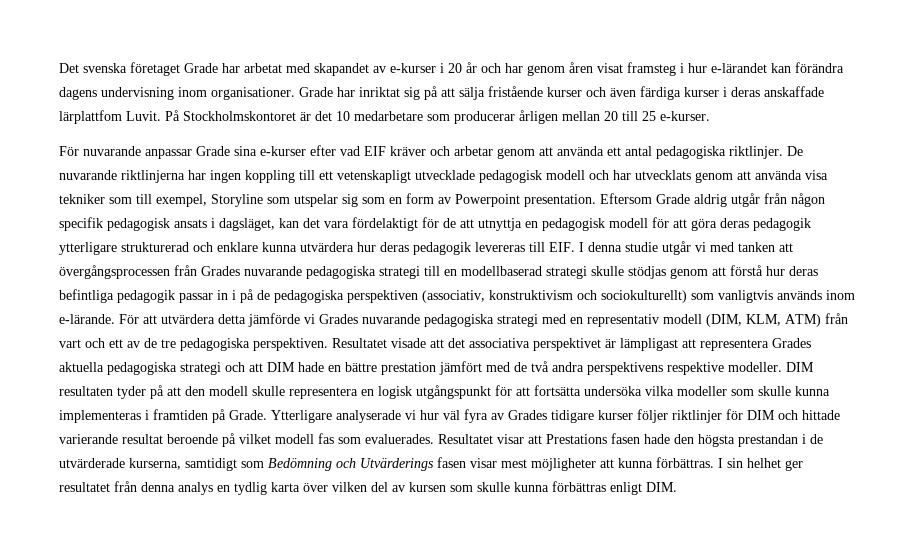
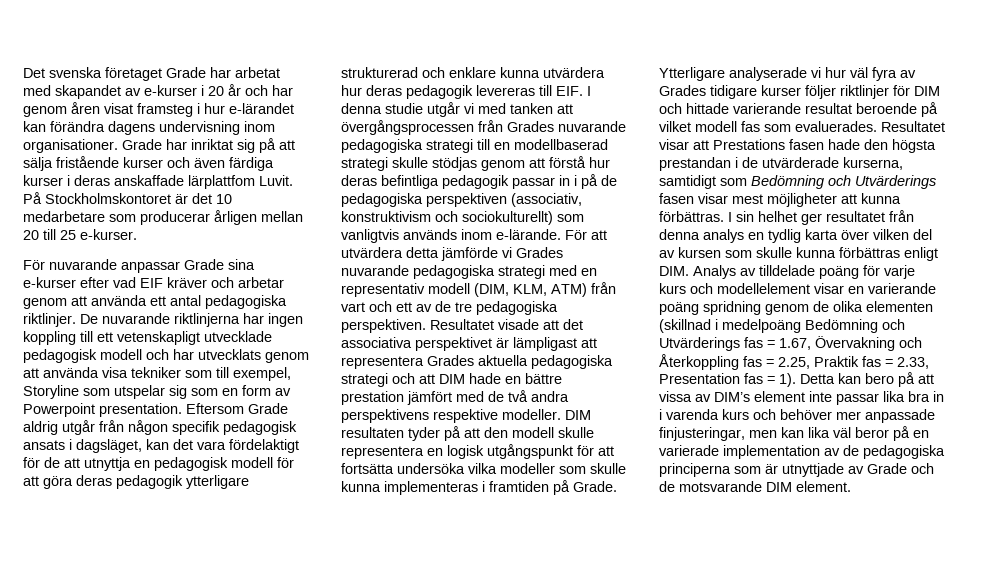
(677, 487) none -> [693,265,915,279] [659,283,936,294] [659,301,933,315] [659,319,905,333] [659,336,922,351] [659,354,929,370] [659,372,934,387] [659,391,944,405] [659,409,935,423] [659,426,929,441] [659,445,945,459] [659,463,934,477] [659,481,851,492] Analys av tilldelade poäng för varje kurs och modellelement visar en varierande poäng spridning genom de olika elementen (skillnad i medelpoäng Bedömning och Utvärderings fas = 1.67, Övervakning och Återkoppling fas = 2.25, Praktik fas = 2.33, Presentation fas = 1). Detta kan bero på att vissa av DIM’s element inte passar lika bra in i varenda kurs och behöver mer anpassade finjusteringar, men kan lika väl beror på en varierade implementation av de pedagogiska principerna som är utnyttjade av Grade och de motsvarande DIM element.

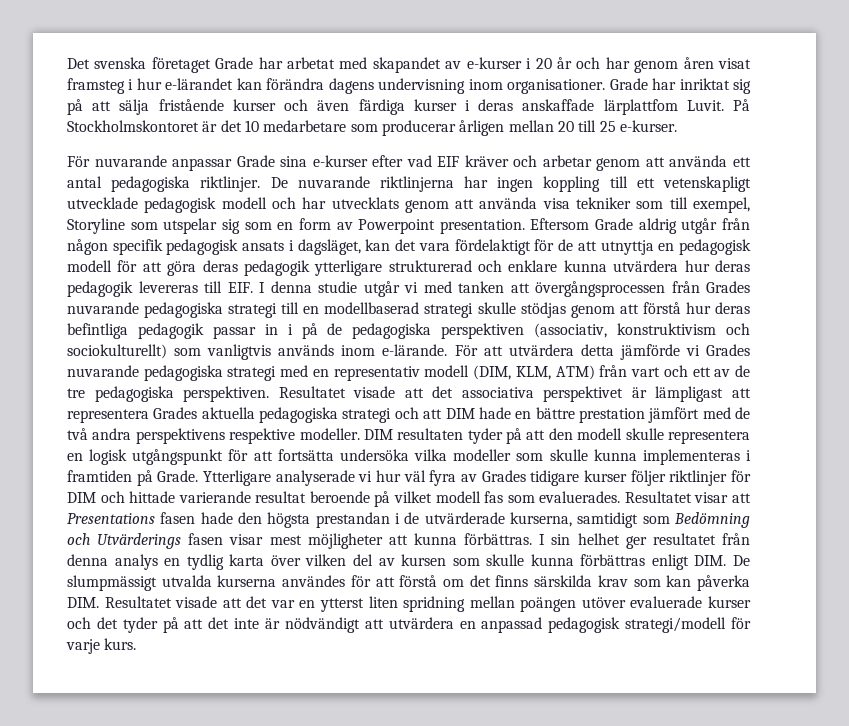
[713,139,785,150] Prestations -> [67,513,155,524] Presentations
[693,265,915,279] [659,283,936,294] [659,301,933,315] [659,319,905,333] [659,336,922,351] [659,354,929,370] [659,372,934,387] [659,391,944,405] [659,409,935,423] [659,426,929,441] [659,445,945,459] [659,463,934,477] [659,481,851,492] Analys av tilldelade poäng för varje kurs och modellelement visar en varierande poäng spridning genom de olika elementen (skillnad i medelpoäng Bedömning och Utvärderings fas = 1.67, Övervakning och Återkoppling fas = 2.25, Praktik fas = 2.33, Presentation fas = 1). Detta kan bero på att vissa av DIM’s element inte passar lika bra in i varenda kurs och behöver mer anpassade finjusteringar, men kan lika väl beror på en varierade implementation av de pedagogiska principerna som är utnyttjade av Grade och de motsvarande DIM element. -> [733,555,750,566] [67,575,750,591] [67,596,751,612] [67,617,752,633] [66,638,137,654] De slumpmässigt utvalda kurserna användes för att förstå om det finns särskilda krav som kan påverka DIM. Resultatet visade att det var en ytterst liten spridning mellan poängen utöver evaluerade kurser och det tyder på att det inte är nödvändigt att utvärdera en anpassad pedagogisk strategi/modell för varje kurs.

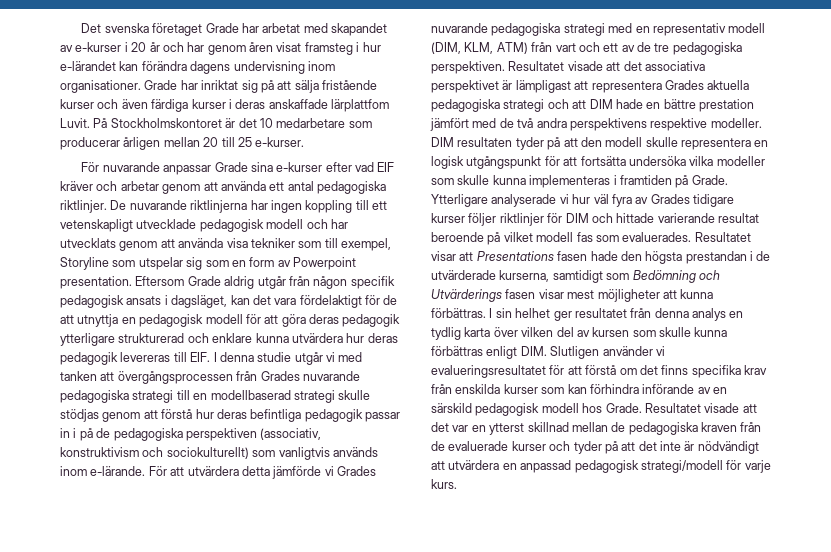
[733,555,750,566] [67,575,346,591] De slumpmässigt utvalda kurserna användes -> [550,346,665,359] [431,365,546,378] Slutligen använder vi evalueringsresultatet
[534,575,750,591] [67,597,99,608] särskilda krav som kan påverka DIM. -> [691,365,767,378] [431,384,727,394] [431,403,642,416] specifika krav från enskilda kurser som kan förhindra införande av en särskild pedagogisk modell hos Grade.
[368,596,626,612] liten spridning mellan poängen utöver -> [527,422,762,435] [431,441,445,451] skillnad mellan de pedagogiska kraven från de
[96,617,118,629] det -> (571, 446) none

